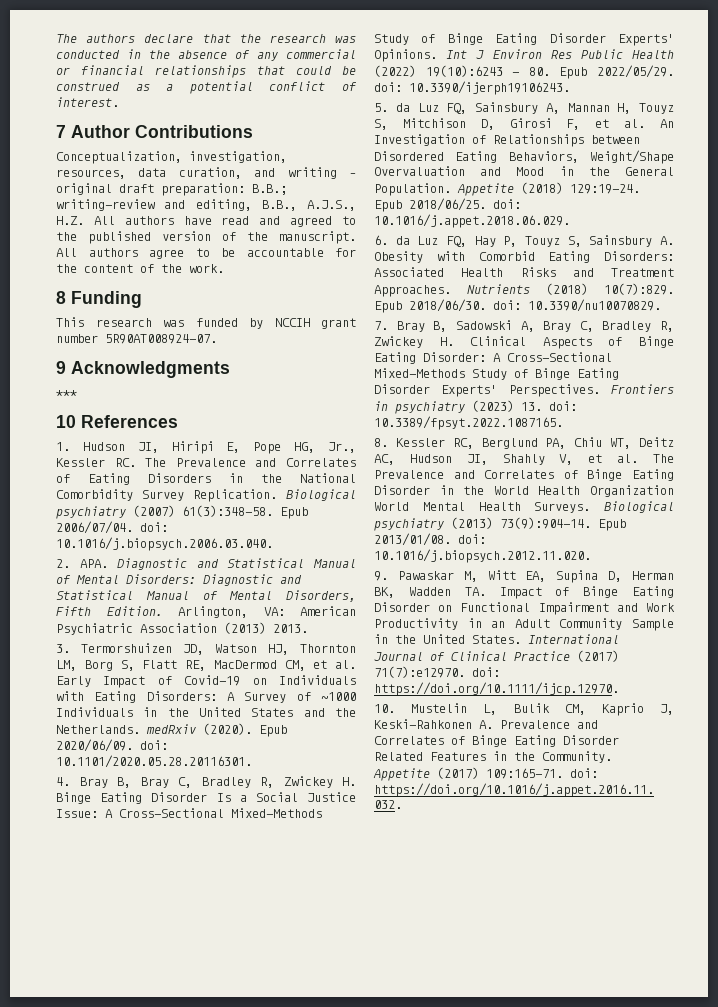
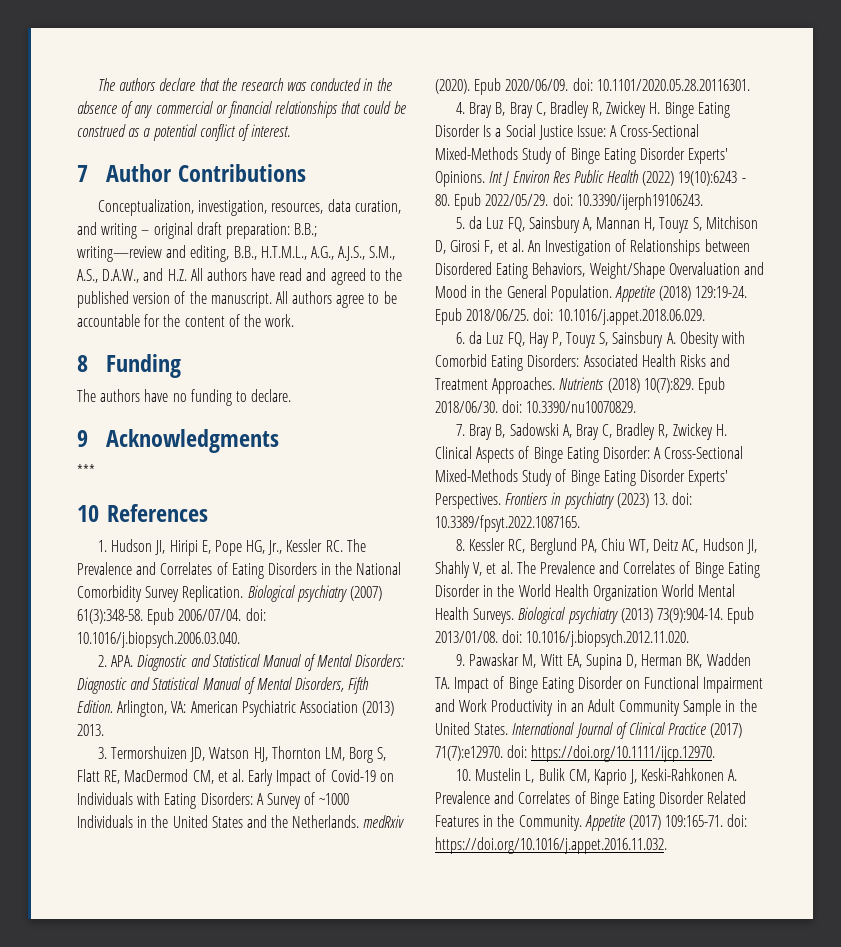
[307,200,356,211] A.J.S., -> [260,246,396,261] [77,268,164,283] H.T.M.L., A.G., A.J.S., S.M., A.S., D.A.W., and
[56,317,356,329] [56,334,217,344] This research was funded by NCCIH grant number 5R90AT008924-07. -> [77,389,292,406] The authors have no funding to declare.

